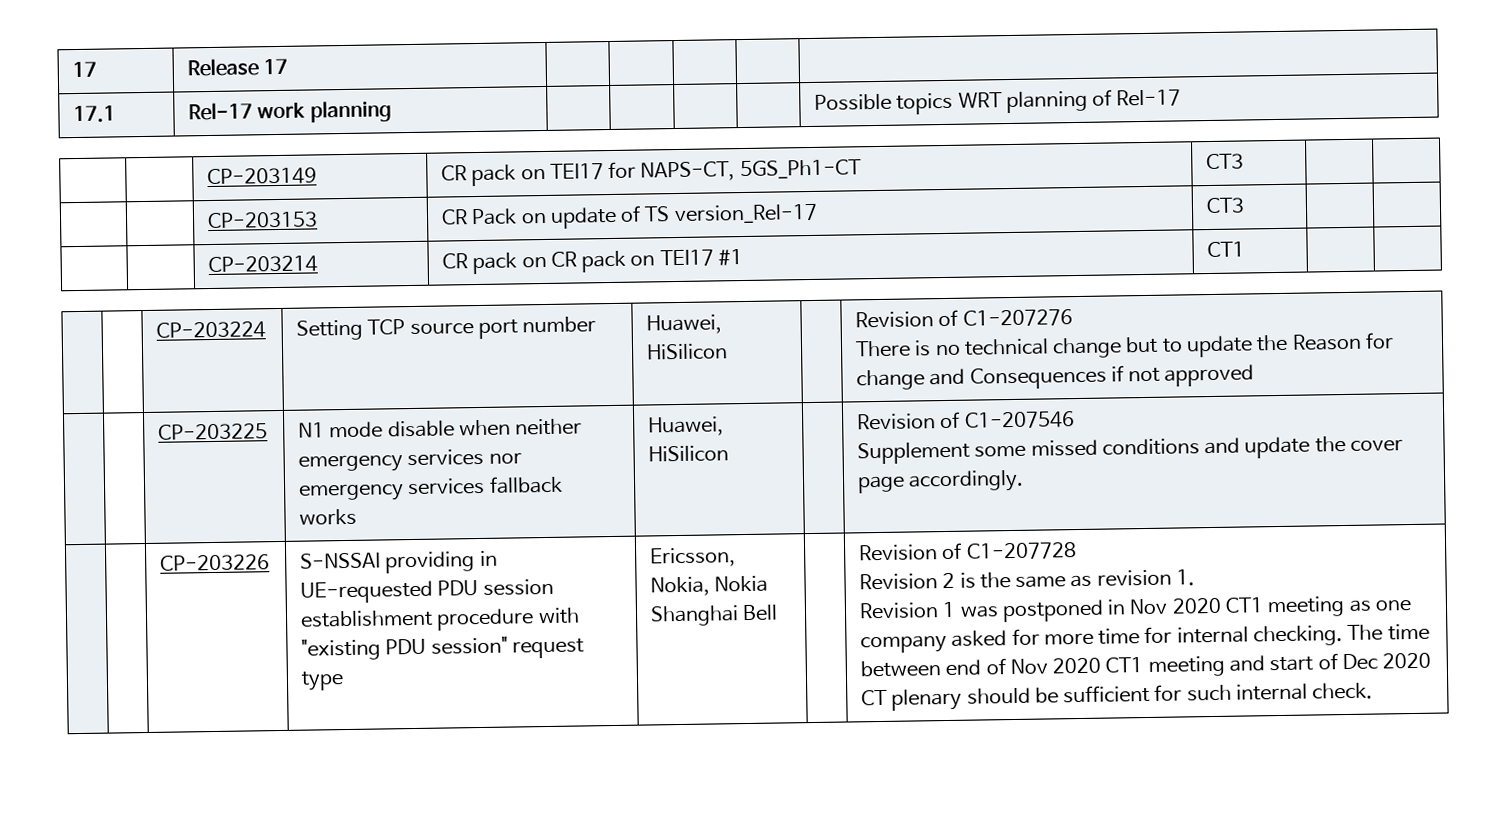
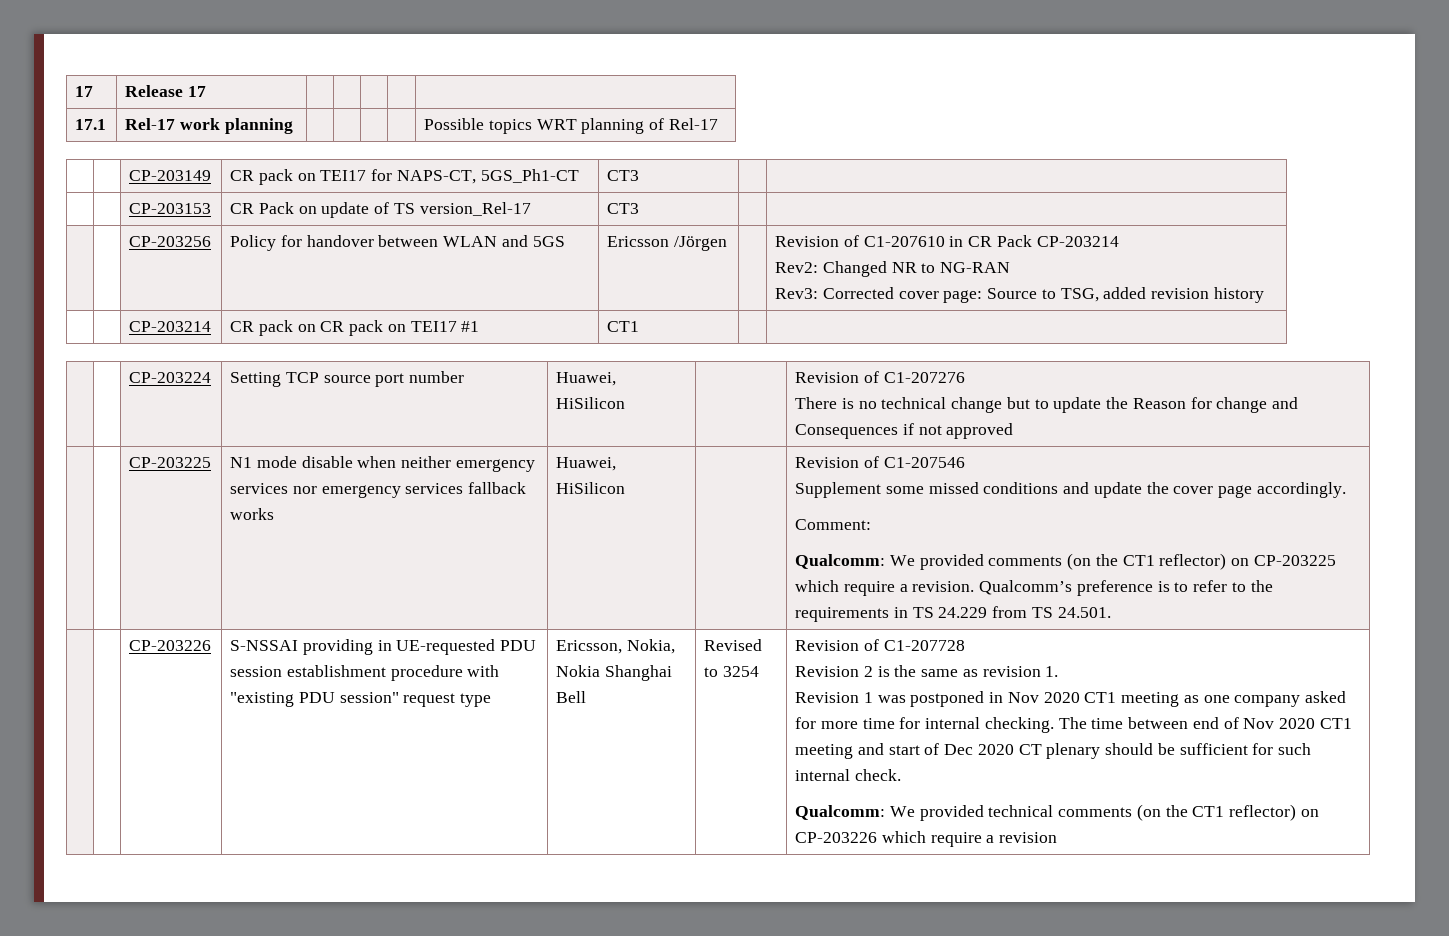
(1246, 205) none -> [129,236,212,247] [230,235,565,251] [607,236,727,251] [775,235,1119,247] [775,261,1011,277] [775,287,1264,303] // | | CP-203256 | Policy for handover between WLAN and 5GS | Ericsson /Jörgen | | Revision of C1-207610 in CR Pack CP-203214 // Rev2: Changed NR to NG-RAN // Rev3: Corrected cover page: Source to TSG, added revision history
(1025, 481) none -> [795,519,872,530] [795,553,1336,570] [795,580,1273,596] [795,606,1111,622] // Comment: // Qualcomm: We provided comments (on the CT1 reflector) on CP-203225 which require a revision. Qualcomm’s preference is to refer to the requirements in TS 24.229 from TS 24.501.
(779, 613) none -> [704,639,763,651] [704,666,759,677] Revised to 3254
(1374, 691) none -> [795,804,1319,821] [795,831,1058,847] // Qualcomm: We provided technical comments (on the CT1 reflector) on CP-203226 which require a revision

